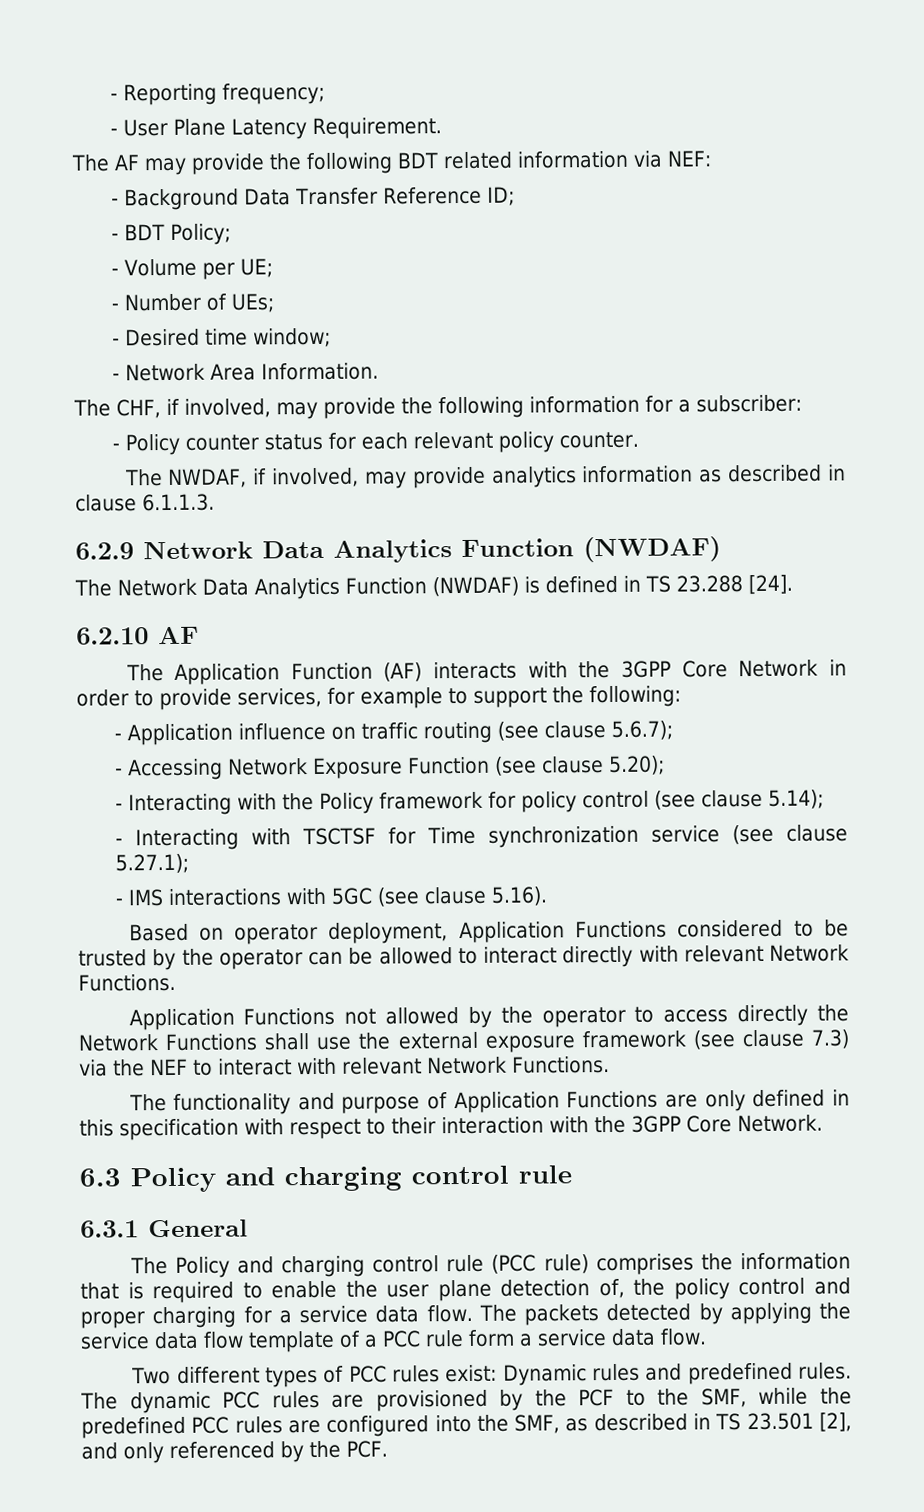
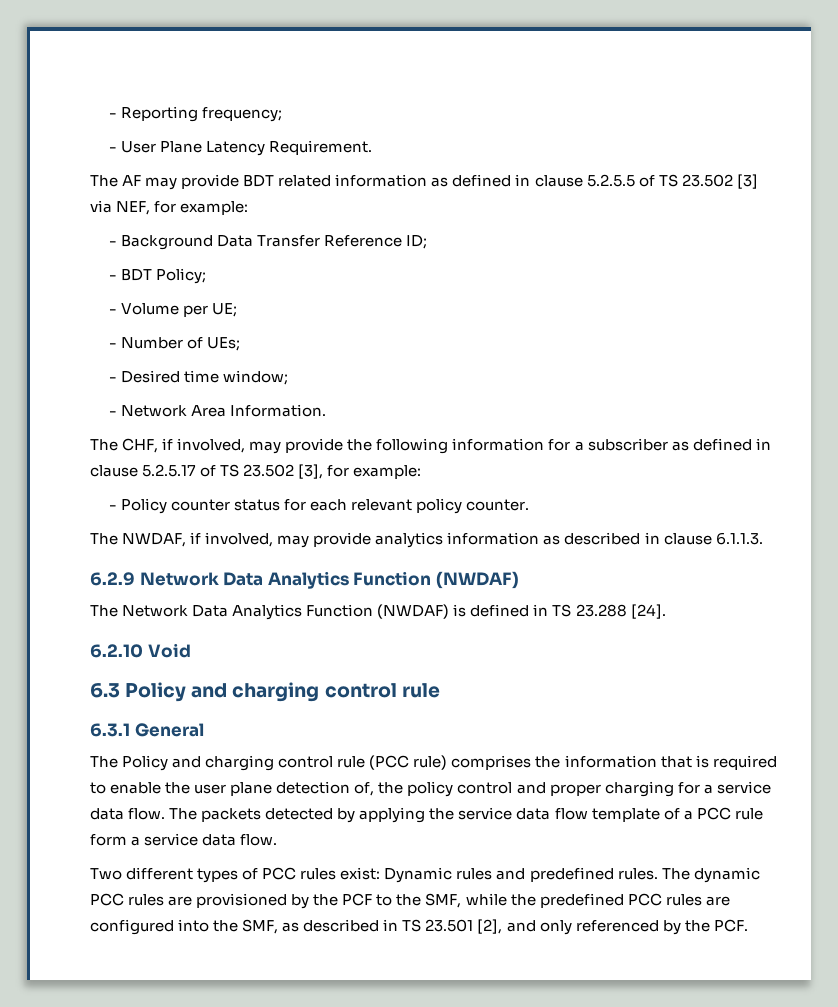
[269,152,393,175] the following -> (240, 181) none
[633,150,711,168] via NEF: -> [431,174,758,189] [90,200,249,215] as defined in clause 5.2.5.5 of TS 23.502 [3] via NEF, for example:
[696,394,802,413] subscriber: -> [587,438,771,451] [90,464,422,479] subscriber as defined in clause 5.2.5.17 of TS 23.502 [3], for example:
[158,626,199,645] [125,659,848,685] [76,685,681,711] [114,720,674,746] [115,755,666,781] [115,789,825,816] [115,824,849,851] [115,853,190,874] [115,886,549,907] [128,919,850,945] [78,944,849,971] [78,973,176,992] [128,1004,849,1031] [78,1029,849,1053] [79,1056,610,1077] [128,1089,851,1115] [79,1114,823,1141] AF // The Application Function (AF) interacts with the 3GPP Core Network in order to provide services, for example to support the following: // - Application influence on traffic routing (see clause 5.6.7); // - Accessing Network Exposure Function (see clause 5.20); // - Interacting with the Policy framework for policy control (see clause 5.14); // - Interacting with TSCTSF for Time synchronization service (see clause 5.27.1); // - IMS interactions with 5GC (see clause 5.16). // Based on operator deployment, Application Functions considered to be trusted by the operator can be allowed to interact directly with relevant Network Functions. // Application Functions not allowed by the operator to access directly the Network Functions shall use the external exposure framework (see clause 7.3) via the NEF to interact with relevant Network Functions. // The functionality and purpose of Application Functions are only defined in this specification with respect to their interaction with the 3GPP Core Network. -> [147,643,191,658] Void

